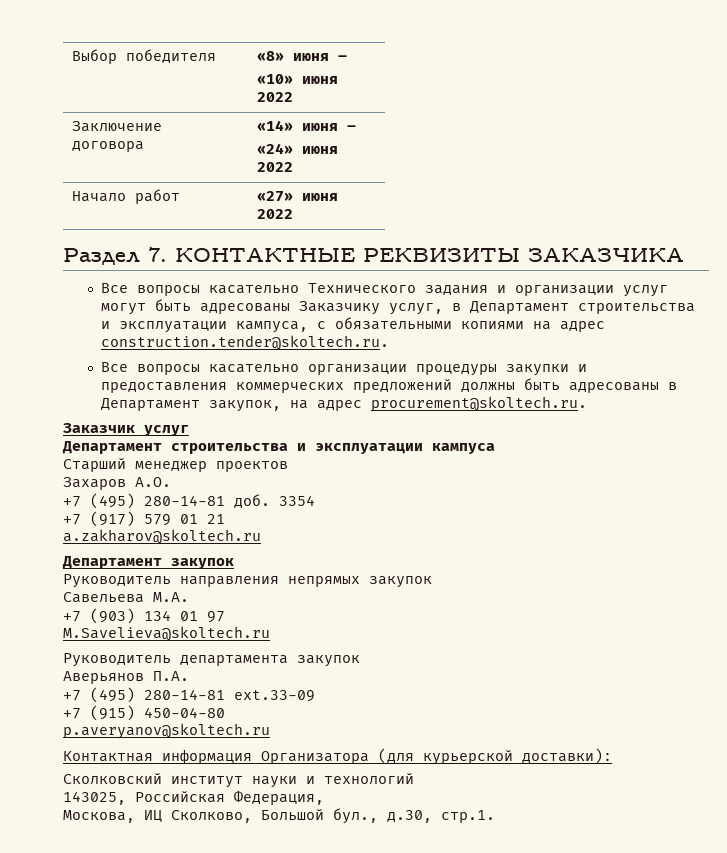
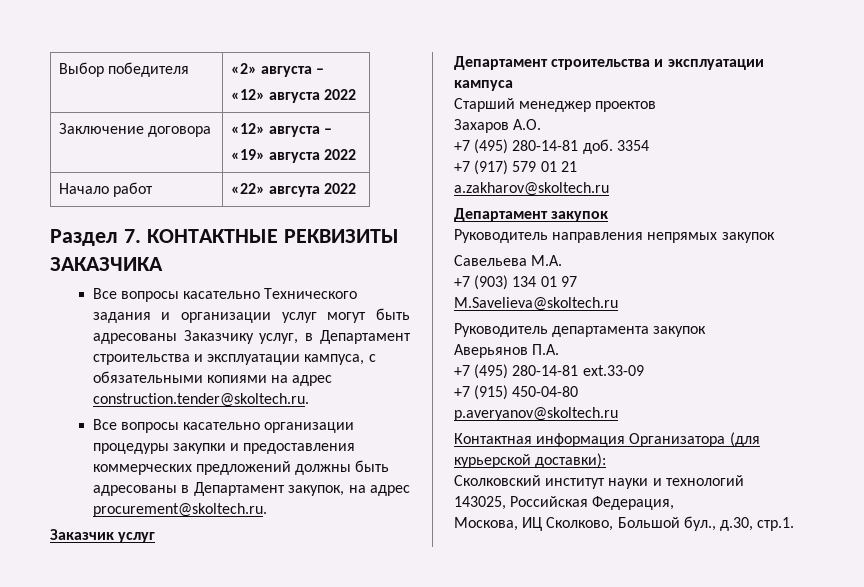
[256,51,347,61] [256,74,338,84] «8» июня – // «10» июня -> [231,63,325,77] [231,89,321,103] «2» августа – // «12» августа
[256,120,356,131] [256,143,338,154] «14» июня – // «24» июня -> [231,123,333,137] [231,149,321,163] «12» августа – // «19» августа
[256,191,338,202] «27» июня -> [231,183,321,197] «22» авгсута

